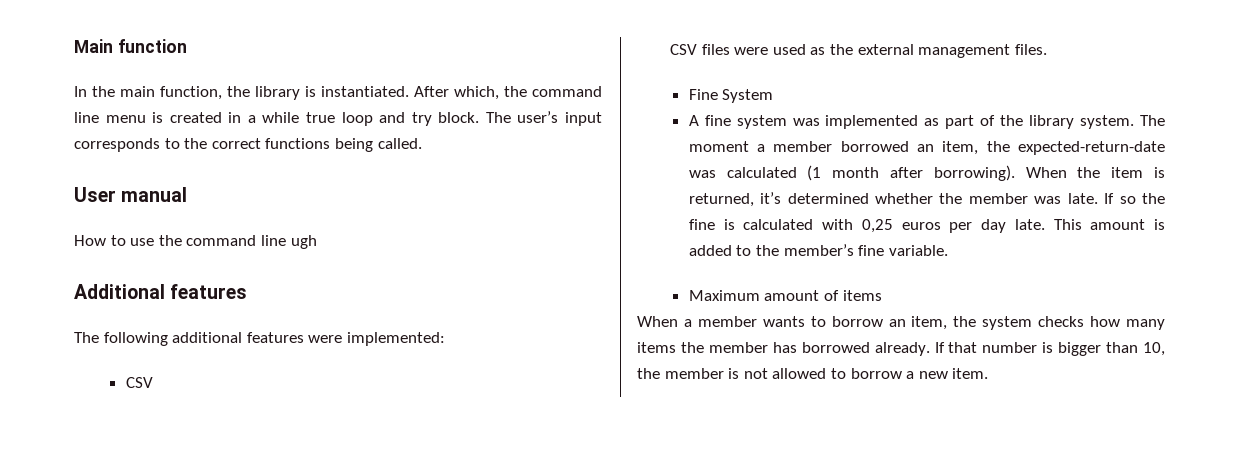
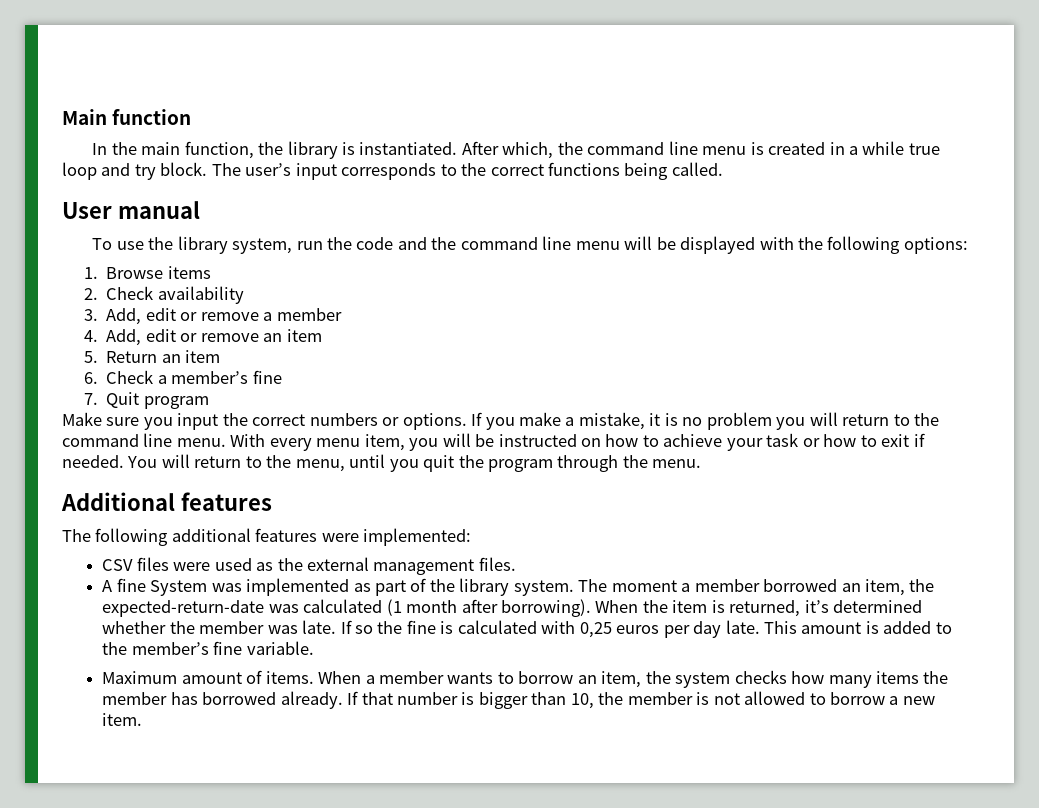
[74,235,317,249] How to use the command line ugh -> [92,236,968,254] [84,266,211,279] [84,286,244,304] [84,308,342,325] [84,329,322,346] [84,350,221,363] [84,370,282,384] [84,392,209,409] [62,412,940,430] [62,433,925,451] [62,454,702,472] To use the library system, run the code and the command line menu will be displayed with the following options: // 1. Browse items // 2. Check availability // 3. Add, edit or remove a member // 4. Add, edit or remove an item // 5. Return an item // 6. Check a member’s fine // 7. Quit program // Make sure you input the correct numbers or options. If you make a mistake, it is no problem you will return to the command line menu. With every menu item, you will be instructed on how to achieve your task or how to exit if needed. You will return to the menu, until you quit the program through the menu.
[670,44,698,55] // CSV -> (134, 565) none
[688,89,774,103] // Fine System -> (516, 564) none
[736,115,787,129] system -> [150,580,208,596] System
[842,290,882,301] items // -> [265,671,314,684] items.

